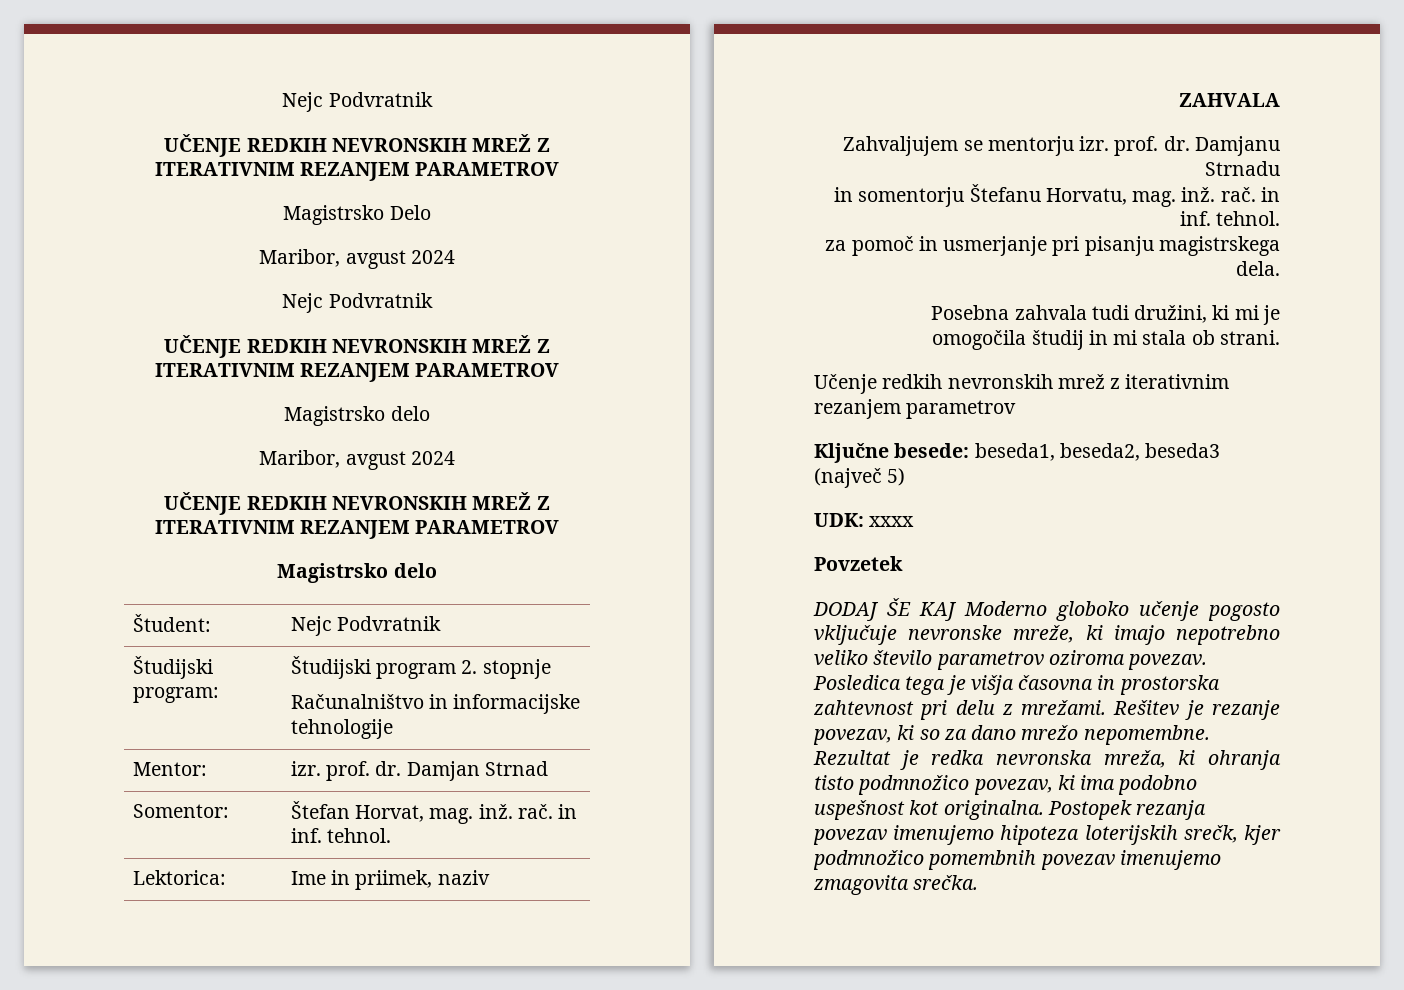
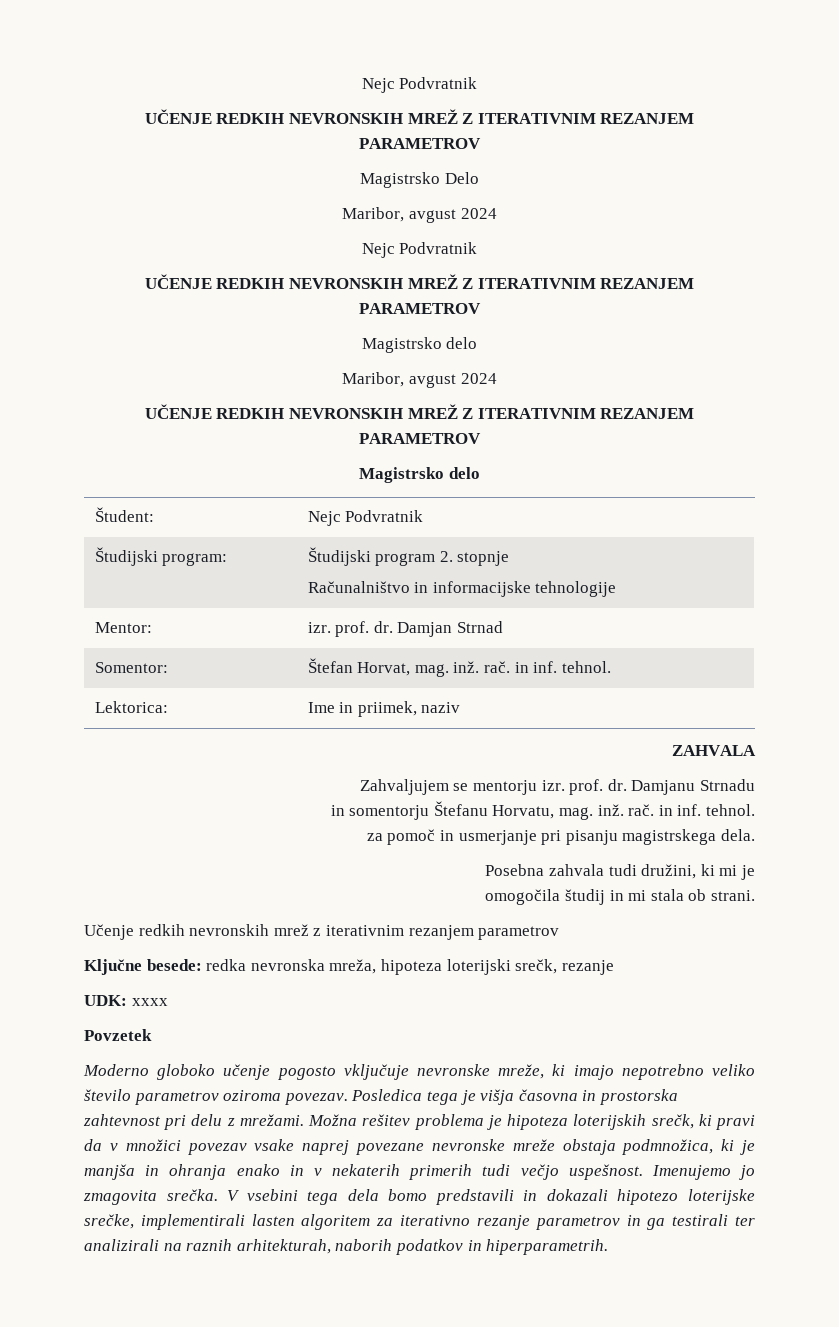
[974,443,1221,461] [814,468,906,488] beseda1, beseda2, beseda3 (največ 5) -> [206,959,614,975] redka nevronska mreža, hipoteza loterijski srečk, rezanje
[813,598,957,621] DODAJ ŠE KAJ -> (152, 1035) none
[1113,700,1280,720] [813,725,1210,745] [813,750,1281,770] [814,775,1198,795] [814,800,1207,820] [813,825,1281,845] [813,850,1221,870] [813,875,979,895] Rešitev je rezanje povezav, ki so za dano mrežo nepomembne. Rezultat je redka nevronska mreža, ki ohranja tisto podmnožico povezav, ki ima podobno uspešnost kot originalna. Postopek rezanja povezav imenujemo hipoteza loterijskih srečk, kjer podmnožico pomembnih povezav imenujemo zmagovita srečka. -> [308,1114,755,1130] [84,1139,756,1155] [84,1164,755,1180] [83,1189,755,1205] [84,1214,756,1230] [84,1239,609,1255] Možna rešitev problema je hipoteza loterijskih srečk, ki pravi da v množici povezav vsake naprej povezane nevronske mreže obstaja podmnožica, ki je manjša in ohranja enako in v nekaterih primerih tudi večjo uspešnost. Imenujemo jo zmagovita srečka. V vsebini tega dela bomo predstavili in dokazali hipotezo loterijske srečke, implementirali lasten algoritem za iterativno rezanje parametrov in ga testirali ter analizirali na raznih arhitekturah, naborih podatkov in hiperparametrih.

